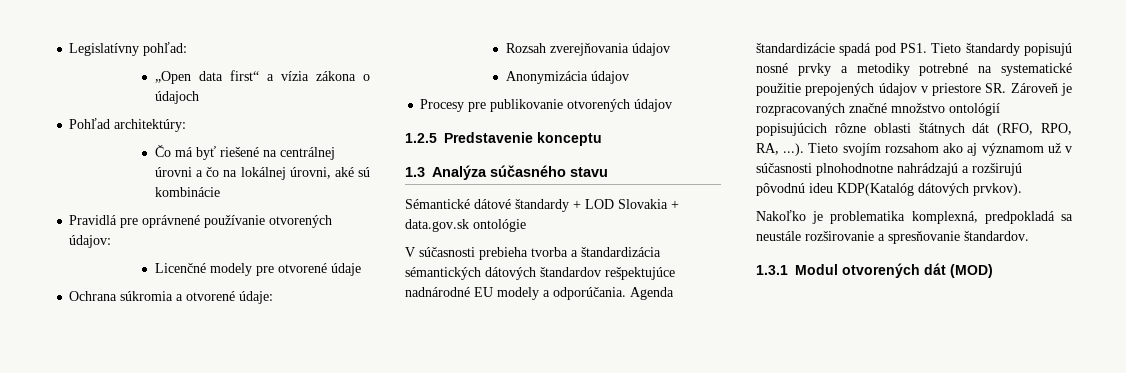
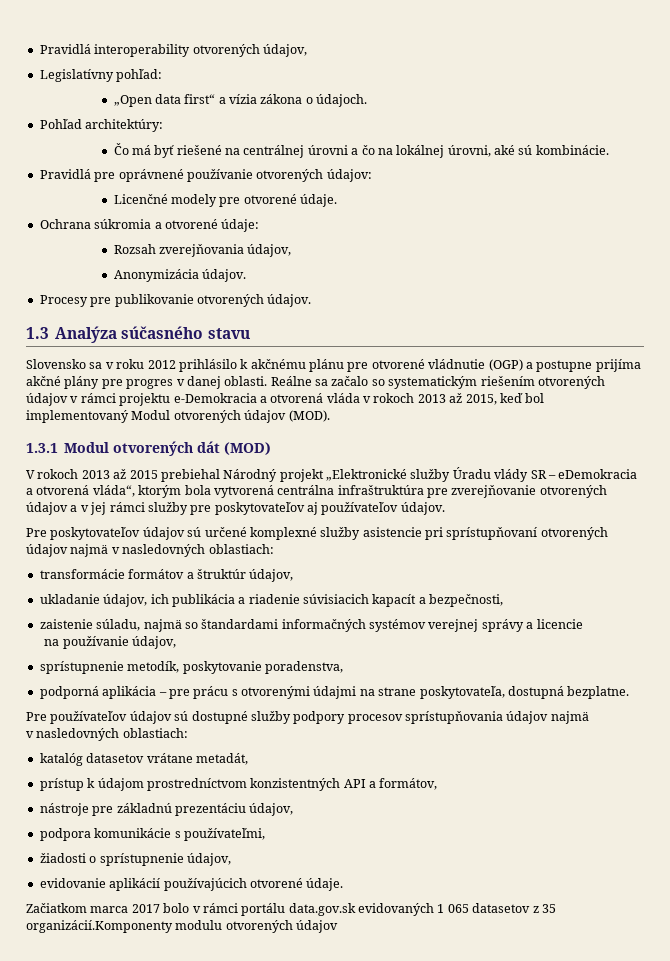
(69, 49) none -> [39,44,307,57] Pravidlá interoperability otvorených údajov, //
[154,91,199,104] údajoch -> [316,94,368,107] údajoch.
[154,187,220,197] kombinácie -> [535,145,609,155] kombinácie.
[330,263,361,276] údaje -> [300,194,338,207] údaje.
[631,43,670,56] údajov -> [247,244,292,257] údajov,
[590,71,629,84] údajov -> [201,269,246,282] údajov.
[634,99,673,112] [405,132,602,146] údajov // 1.2.5 Predstavenie konceptu -> [267,294,312,307] údajov.
[405,199,679,212] [405,219,526,232] [405,247,661,260] [405,267,675,280] [405,287,674,300] [756,43,1072,56] [756,63,1072,76] [756,83,1072,96] [756,103,1000,116] [756,123,1072,136] [756,143,1072,156] [756,163,1022,176] [756,183,1022,196] [756,210,1073,224] [756,231,1029,244] Sémantické dátové štandardy + LOD Slovakia + data.gov.sk ontológie // V súčasnosti prebieha tvorba a štandardizácia sémantických dátových štandardov rešpektujúce nadnárodné EU modely a odporúčania. Agenda štandardizácie spadá pod PS1. Tieto štandardy popisujú nosné prvky a metodiky potrebné na systematické použitie prepojených údajov v priestore SR. Zároveň je rozpracovaných značné množstvo ontológií popisujúcich rôzne oblasti štátnych dát (RFO, RPO, RA, ...). Tieto svojím rozsahom ako aj významom už v súčasnosti plnohodnotne nahrádzajú a rozširujú pôvodnú ideu KDP(Katalóg dátových prvkov). // Nakoľko je problematika komplexná, predpokladá sa neustále rozširovanie a spresňovanie štandardov. -> [26,359,641,372] [26,376,605,389] [26,393,545,406] [26,410,330,423] Slovensko sa v roku 2012 prihlásilo k akčnému plánu pre otvorené vládnutie (OGP) a postupne prijíma akčné plány pre progres v danej oblasti. Reálne sa začalo so systematickým riešením otvorených údajov v rámci projektu e-Demokracia a otvorená vláda v rokoch 2013 až 2015, keď bol implementovaný Modul otvorených údajov (MOD).
(993, 271) none -> [26,467,638,482] [26,485,607,498] [26,502,445,515] [26,527,608,540] [26,544,274,557] [39,569,294,582] [39,594,504,607] [39,619,583,632] [44,636,177,649] [39,661,343,674] [39,686,630,699] [26,711,589,724] [26,728,188,741] [39,753,248,766] [39,778,438,791] [39,803,294,816] [39,828,265,841] [39,853,231,866] [39,878,344,891] [26,903,556,916] [26,920,339,933] // V rokoch 2013 až 2015 prebiehal Národný projekt „Elektronické služby Úradu vlády SR – eDemokracia a otvorená vláda“, ktorým bola vytvorená centrálna infraštruktúra pre zverejňovanie otvorených údajov a v jej rámci služby pre poskytovateľov aj používateľov údajov. // Pre poskytovateľov údajov sú určené komplexné služby asistencie pri sprístupňovaní otvorených údajov najmä v nasledovných oblastiach: // transformácie formátov a štruktúr údajov, // ukladanie údajov, ich publikácia a riadenie súvisiacich kapacít a bezpečnosti, // zaistenie súladu, najmä so štandardami informačných systémov verejnej správy a licencie // na používanie údajov, // sprístupnenie metodík, poskytovanie poradenstva, // podporná aplikácia – pre prácu s otvorenými údajmi na strane poskytovateľa, dostupná bezplatne. // Pre používateľov údajov sú dostupné služby podpory procesov sprístupňovania údajov najmä // v nasledovných oblastiach: // katalóg datasetov vrátane metadát, // prístup k údajom prostredníctvom konzistentných API a formátov, // nástroje pre základnú prezentáciu údajov, // podpora komunikácie s používateľmi, // žiadosti o sprístupnenie údajov, // evidovanie aplikácií používajúcich otvorené údaje. // Začiatkom marca 2017 bolo v rámci portálu data.gov.sk evidovaných 1 065 datasetov z 35 organizácií.Komponenty modulu otvorených údajov

